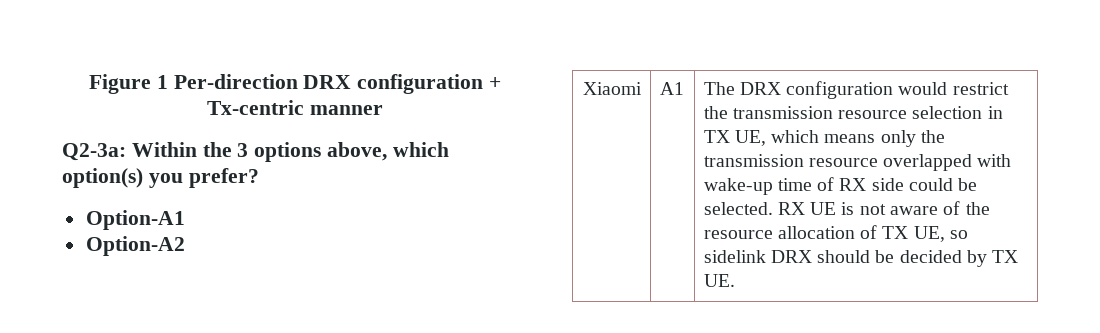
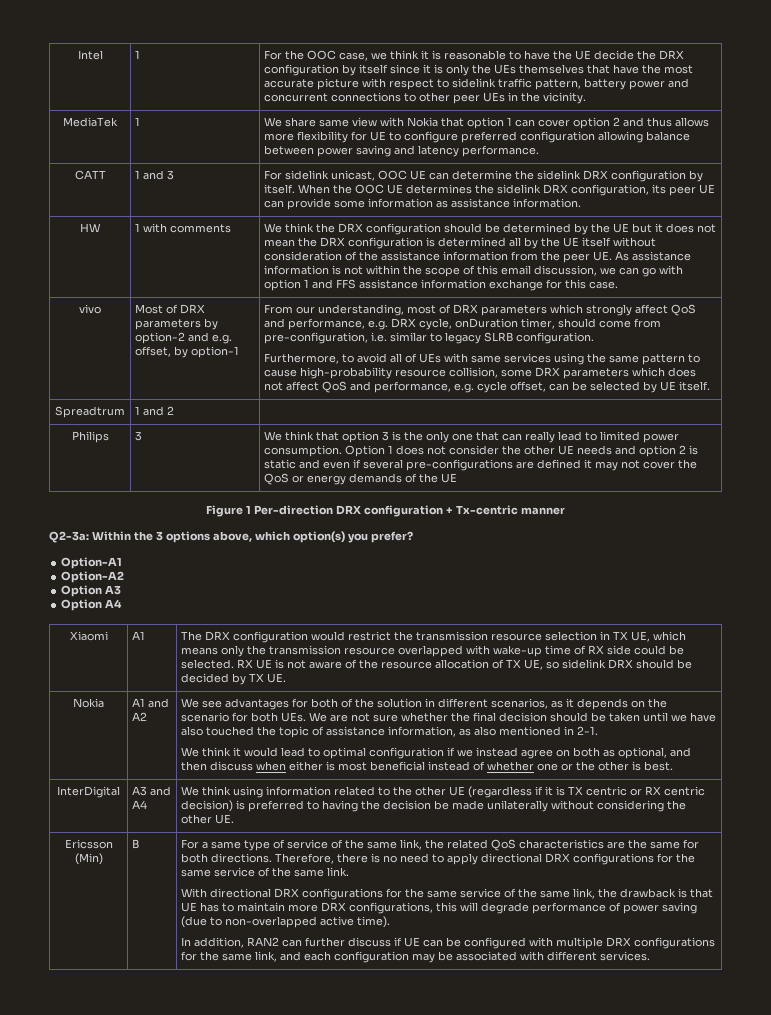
(88, 84) none -> [77,50,103,60] [135,50,141,59] [264,50,685,61] [264,64,694,76] [264,78,690,90] [264,92,587,104] [63,117,118,127] [135,117,141,126] [264,117,710,129] [264,131,691,143] [264,145,540,157] [74,170,106,180] [135,170,175,180] [264,170,704,182] [264,184,716,196] [264,198,582,210] [80,223,101,232] [135,223,232,233] [264,223,717,235] [264,237,657,249] [264,251,692,263] [264,265,684,277] [264,279,619,291] [79,304,101,314] [135,304,206,314] [135,318,219,330] [135,332,233,344] [135,346,240,358] [264,304,697,316] [264,318,662,330] [264,332,595,344] [264,353,701,365] [264,367,697,379] [264,381,711,393] [55,406,125,418] [135,406,175,416] [71,431,109,443] [135,431,143,441] [264,431,680,443] [264,445,699,457] [264,459,698,471] [264,473,458,485] Intel | 1 | For the OOC case, we think it is reasonable to have the UE decide the DRX configuration by itself since it is only the UEs themselves that have the most accurate picture with respect to sidelink traffic pattern, battery power and concurrent connections to other peer UEs in the vicinity. // MediaTek | 1 | We share same view with Nokia that option 1 can cover option 2 and thus allows more flexibility for UE to configure preferred configuration allowing balance between power saving and latency performance. // CATT | 1 and 3 | For sidelink unicast, OOC UE can determine the sidelink DRX configuration by itself. When the OOC UE determines the sidelink DRX configuration, its peer UE can provide some information as assistance information. // HW | 1 with comments | We think the DRX configuration should be determined by the UE but it does not mean the DRX configuration is determined all by the UE itself without consideration of the assistance information from the peer UE. As assistance information is not within the scope of this email discussion, we can go with option 1 and FFS assistance information exchange for this case. // vivo | Most of DRX parameters by option-2 and e.g. offset, by option-1 | From our understanding, most of DRX parameters which strongly affect QoS and performance, e.g. DRX cycle, onDuration timer, should come from pre-configuration, i.e. similar to legacy SLRB configuration. // Furthermore, to avoid all of UEs with same services using the same pattern to cause high-probability resource collision, some DRX parameters which does not affect QoS and performance, e.g. cycle offset, can be selected by UE itself. // Spreadtrum | 1 and 2 | // Philips | 3 | We think that option 3 is the only one that can really lead to limited power consumption. Option 1 does not consider the other UE needs and option 2 is static and even if several pre-configurations are defined it may not cover the QoS or energy demands of the UE //
(185, 246) none -> [61,585,122,597] [61,599,123,611] // Option A3 // Option A4
(735, 280) none -> [73,698,104,708] [132,698,170,708] [132,712,148,721] [181,698,668,710] [181,712,717,722] [181,726,599,738] [181,747,692,759] [181,761,674,771] [57,786,120,798] [132,786,172,796] [132,800,148,809] [181,786,706,798] [181,800,687,812] [181,814,235,824] [64,839,113,849] [74,853,103,865] [132,839,140,849] [181,839,700,851] [181,853,696,865] [181,867,350,877] [181,888,714,900] [181,902,698,914] [181,916,391,928] [181,937,716,949] [181,951,651,963] // Nokia | A1 and A2 | We see advantages for both of the solution in different scenarios, as it depends on the scenario for both UEs. We are not sure whether the final decision should be taken until we have also touched the topic of assistance information, as also mentioned in 2-1. // We think it would lead to optimal configuration if we instead agree on both as optional, and then discuss when either is most beneficial instead of whether one or the other is best. // InterDigital | A3 and A4 | We think using information related to the other UE (regardless if it is TX centric or RX centric decision) is preferred to having the decision be made unilaterally without considering the other UE. // Ericsson (Min) | B | For a same type of service of the same link, the related QoS characteristics are the same for both directions. Therefore, there is no need to apply directional DRX configurations for the same service of the same link. // With directional DRX configurations for the same service of the same link, the drawback is that UE has to maintain more DRX configurations, this will degrade performance of power saving (due to non-overlapped active time). // In addition, RAN2 can further discuss if UE can be configured with multiple DRX configurations for the same link, and each configuration may be associated with different services.

